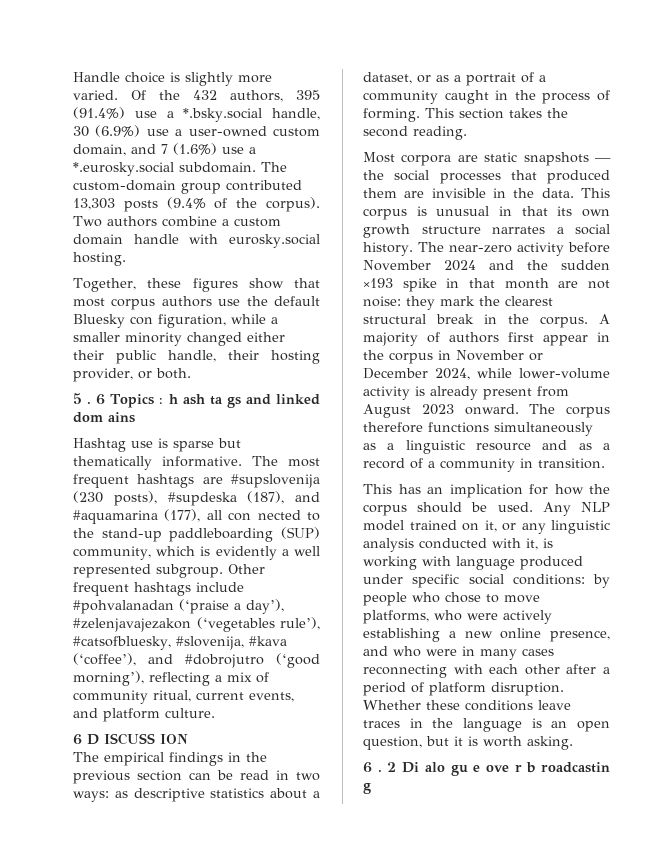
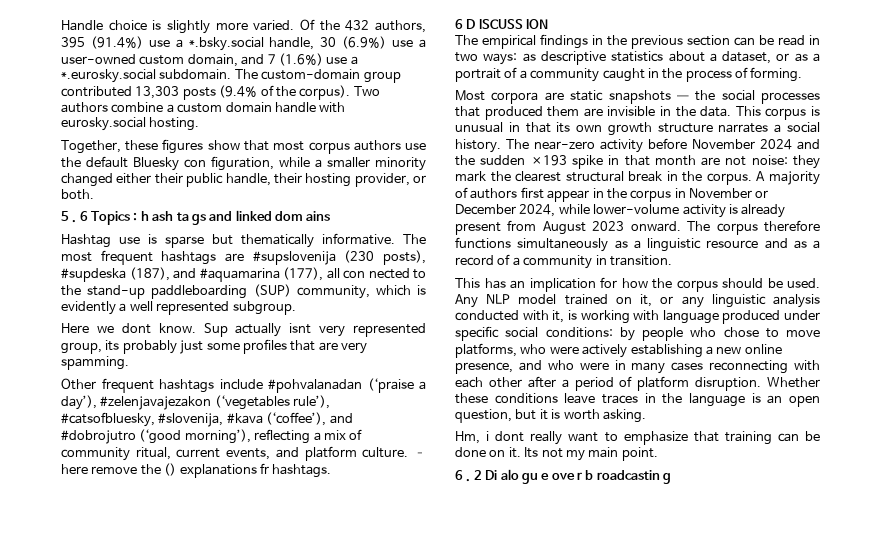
(223, 571) none -> [61,323,426,337] [61,339,367,354] [61,356,129,370] // Here we dont know. Sup actually isnt very represented group, its probably just some profiles that are very spamming. //
(215, 713) none -> [414,452,426,457] [61,463,332,478] – here remove the () explanations fr hashtags.
[425,108,568,119] [363,126,467,140] This section takes the second reading. -> (803, 74) none
(573, 743) none -> [455,431,820,445] [455,447,658,461] // Hm, i dont really want to emphasize that training can be done on it. Its not my main point.

